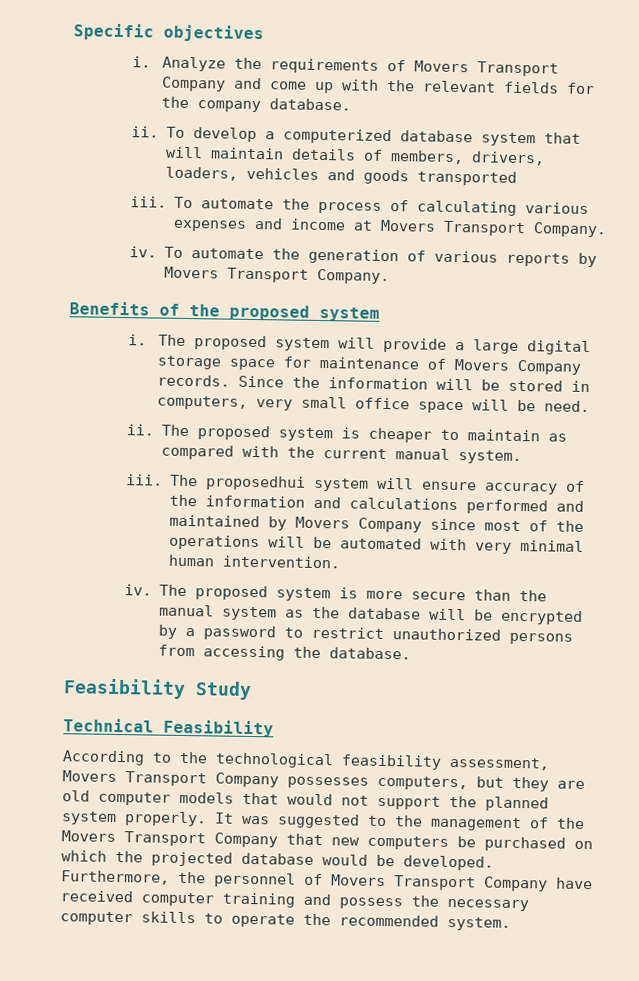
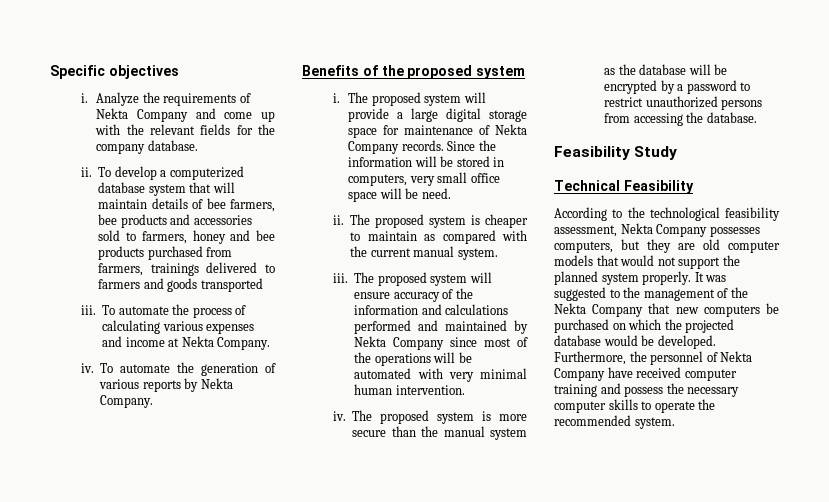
[413,60,559,77] Movers Transport -> [96,108,129,119] Nekta
[389,150,545,166] [164,166,319,181] members, drivers, loaders, vehicles -> [206,198,275,212] [98,214,252,228] [98,230,275,244] [98,246,233,260] [98,262,275,276] [98,279,141,289] bee farmers, bee products and accessories sold to farmers, honey and bee products purchased from farmers, trainings delivered to farmers
[379,219,526,237] Movers Transport -> [181,336,214,347] Nekta
[163,266,309,283] Movers Transport -> [200,378,233,389] Nekta
[453,359,509,371] Movers -> [495,124,527,135] Nekta
[205,475,306,491] proposedhui -> [377,272,427,286] proposed
[294,516,350,529] Movers -> [354,336,387,347] Nekta
[62,770,207,787] Movers Transport -> [620,223,653,234] Nekta
[61,830,206,847] Movers Transport -> [554,303,586,314] Nekta
[331,874,476,891] Movers Transport -> [720,351,753,362] Nekta

